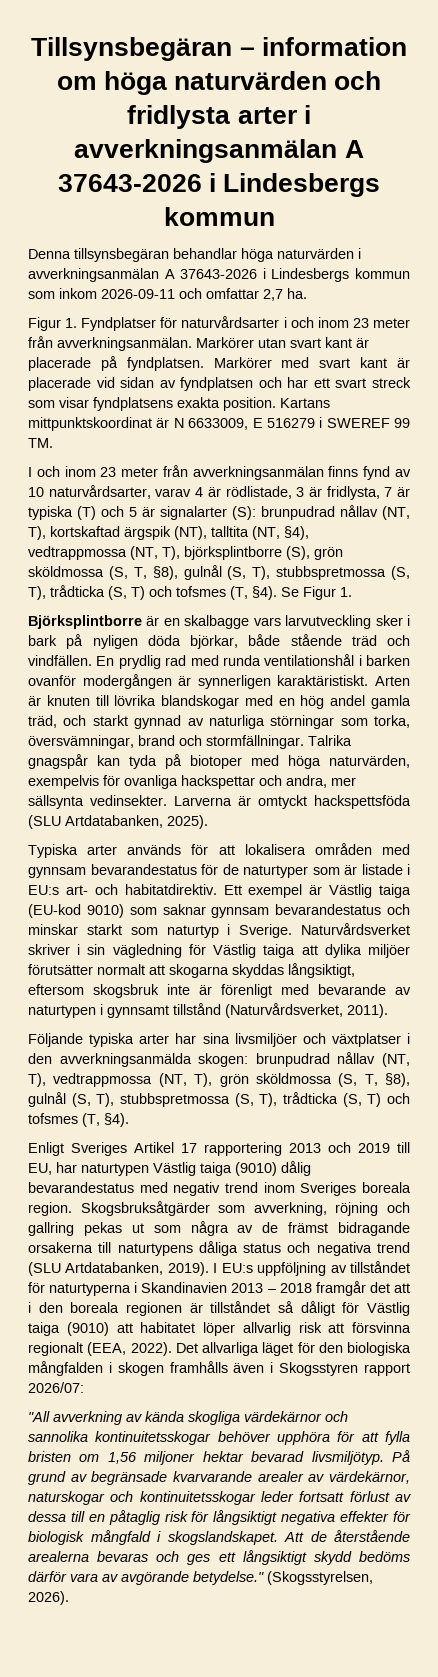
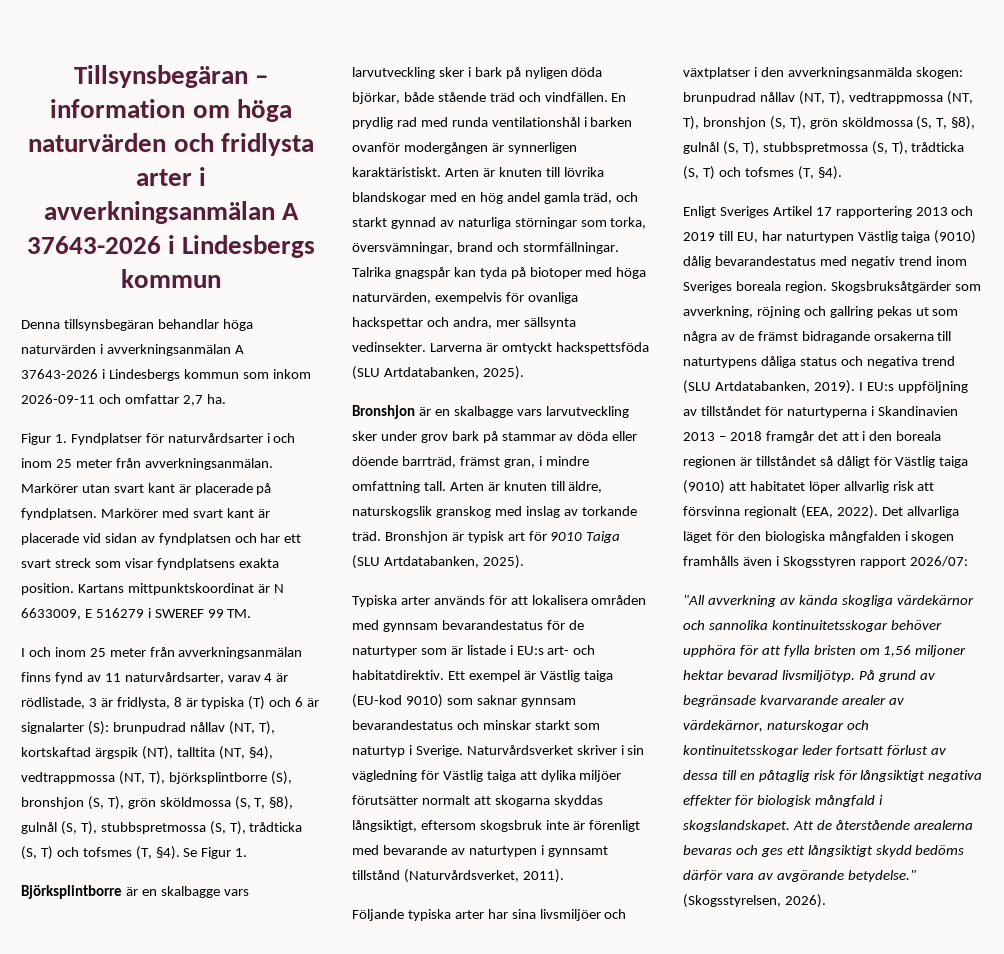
[352,318,369,328] 23 -> [55,459,72,468] 25
[100,467,117,477] 23 -> [89,648,106,657] 25
[28,487,44,497] 10 -> [104,673,121,682] 11
[384,487,393,497] 7 -> [173,697,182,707] 8
[129,507,137,517] 5 -> [295,697,304,707] 6
(310, 553) none -> [21,796,124,810] bronshjon (S, T),
(208, 822) none -> [352,405,629,419] [352,431,638,443] [352,456,589,468] [352,481,603,493] [352,506,637,518] [352,531,621,543] [352,555,524,569] // Bronshjon är en skalbagge vars larvutveckling sker under grov bark på stammar av döda eller döende barrträd, främst gran, i mindre omfattning tall. Arten är knuten till äldre, naturskogslik granskog med inslag av torkande träd. Bronshjon är typisk art för 9010 Taiga (SLU Artdatabanken, 2025).
(213, 1080) none -> [702,116,806,130] bronshjon (S, T),

